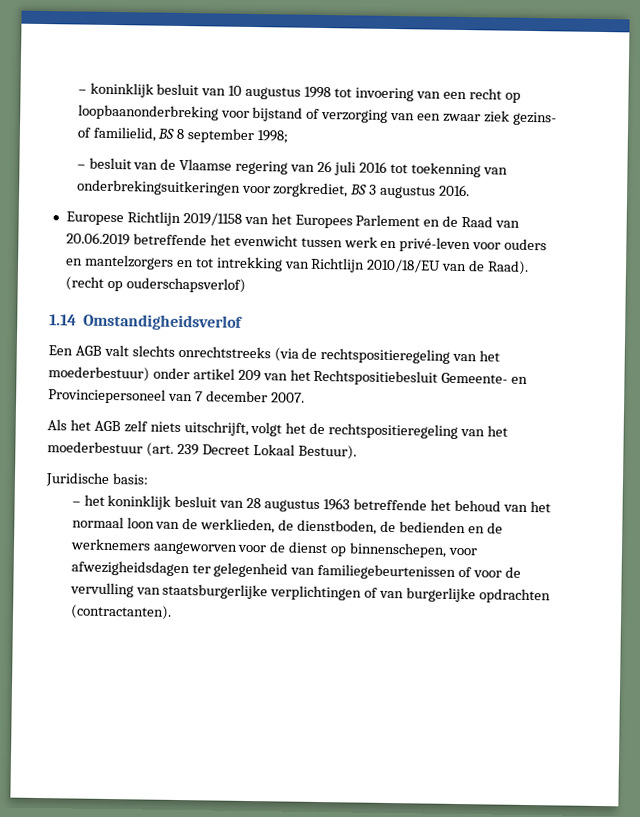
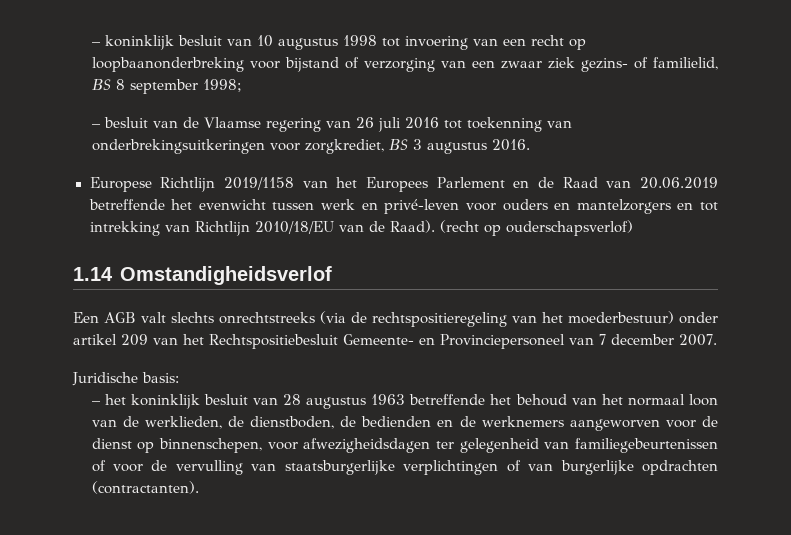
[47,419,509,439] [47,441,357,460] // Als het AGB zelf niets uitschrijft, volgt het de rechtspositieregeling van het moederbestuur (art. 239 Decreet Lokaal Bestuur). -> (717, 340) none

